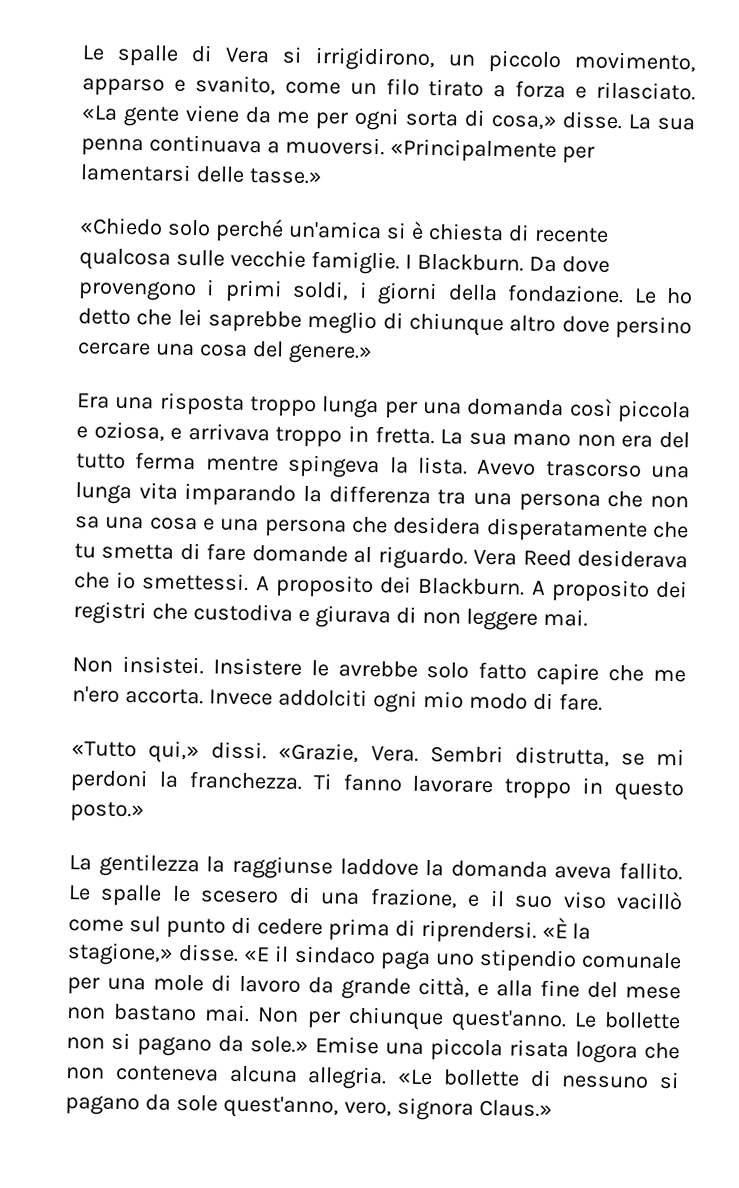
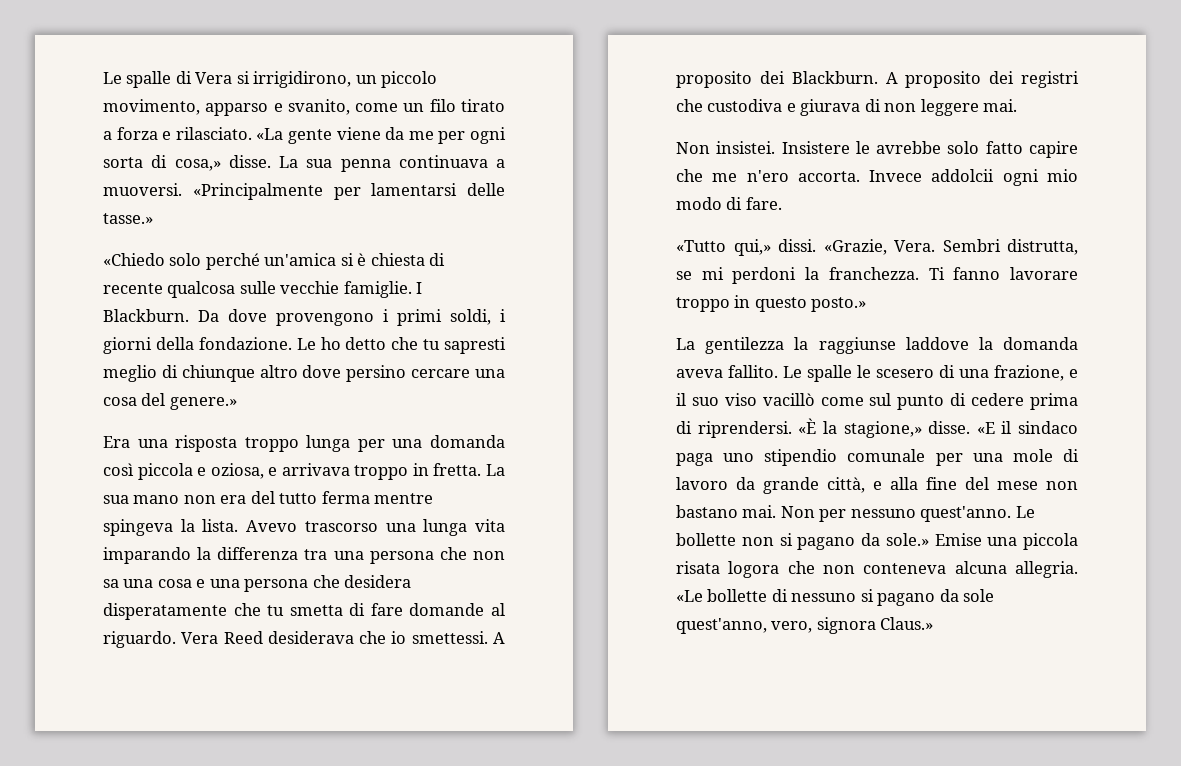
[177,308,302,333] lei saprebbe -> [423,337,506,354] tu sapresti
[277,688,368,707] addolciti -> [931,169,995,182] addolcii
[347,1006,444,1031] chiunque -> [850,509,916,518] nessuno

